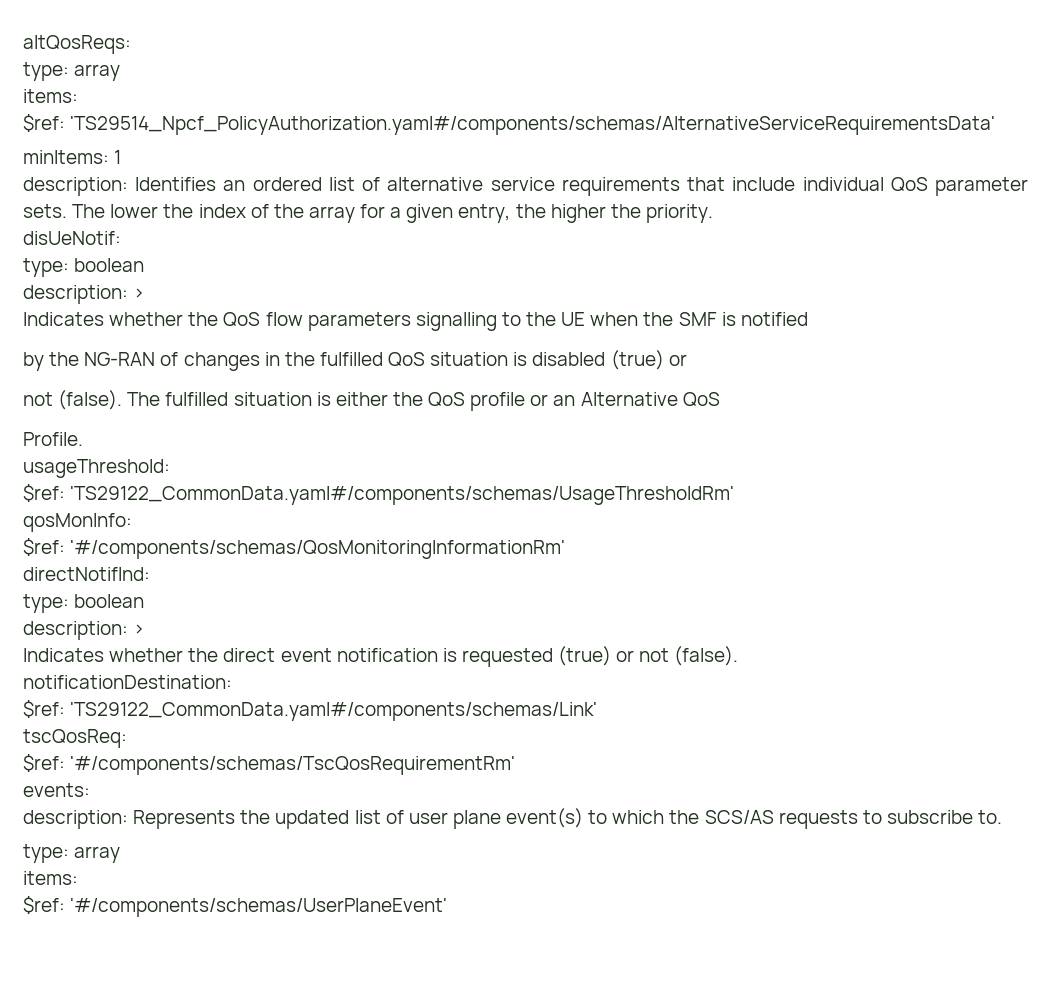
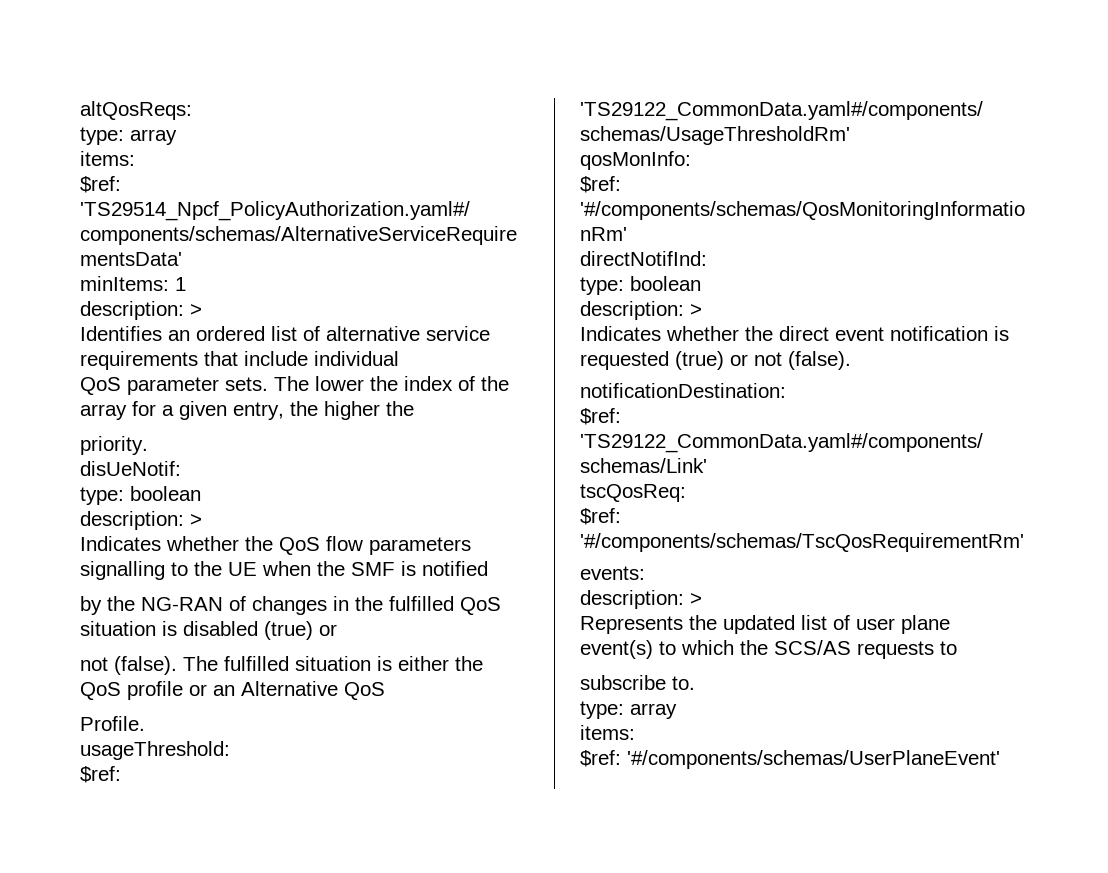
(128, 186) none -> [190,304,202,316] > //
(884, 184) none -> (399, 358) //
(641, 211) none -> (414, 408) //
(128, 819) none -> [690,593,702,605] > //
(882, 817) none -> (957, 648) //

